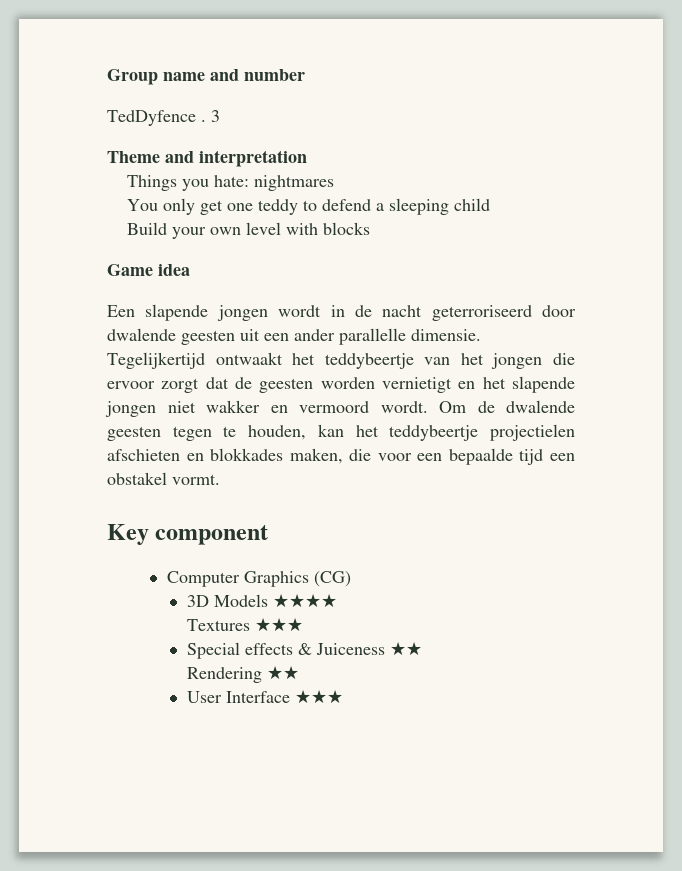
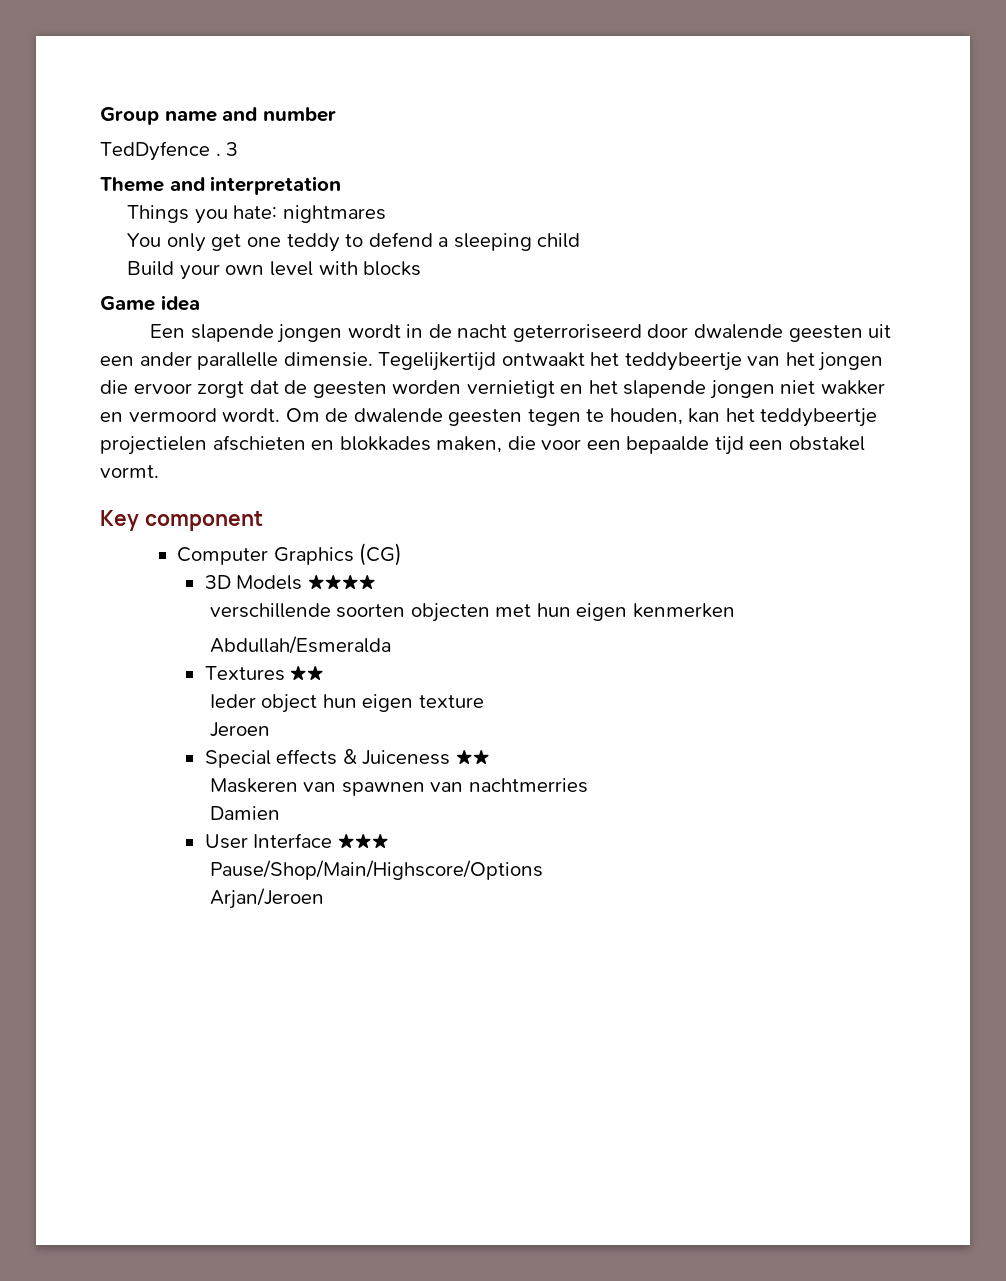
[186,617,303,632] Textures ★★★ -> [209,603,735,622] [209,636,391,654] [204,666,325,681] [209,694,484,713] [209,722,270,737] verschillende soorten objecten met hun eigen kenmerken // Abdullah/Esmeralda // Textures ★★ // Ieder object hun eigen texture // Jeroen
[186,665,299,683] Rendering ★★ -> [209,778,588,796] [209,806,280,820] Maskeren van spawnen van nachtmerries // Damien
(343, 696) none -> [209,860,543,880] [209,888,324,909] // Pause/Shop/Main/Highscore/Options // Arjan/Jeroen

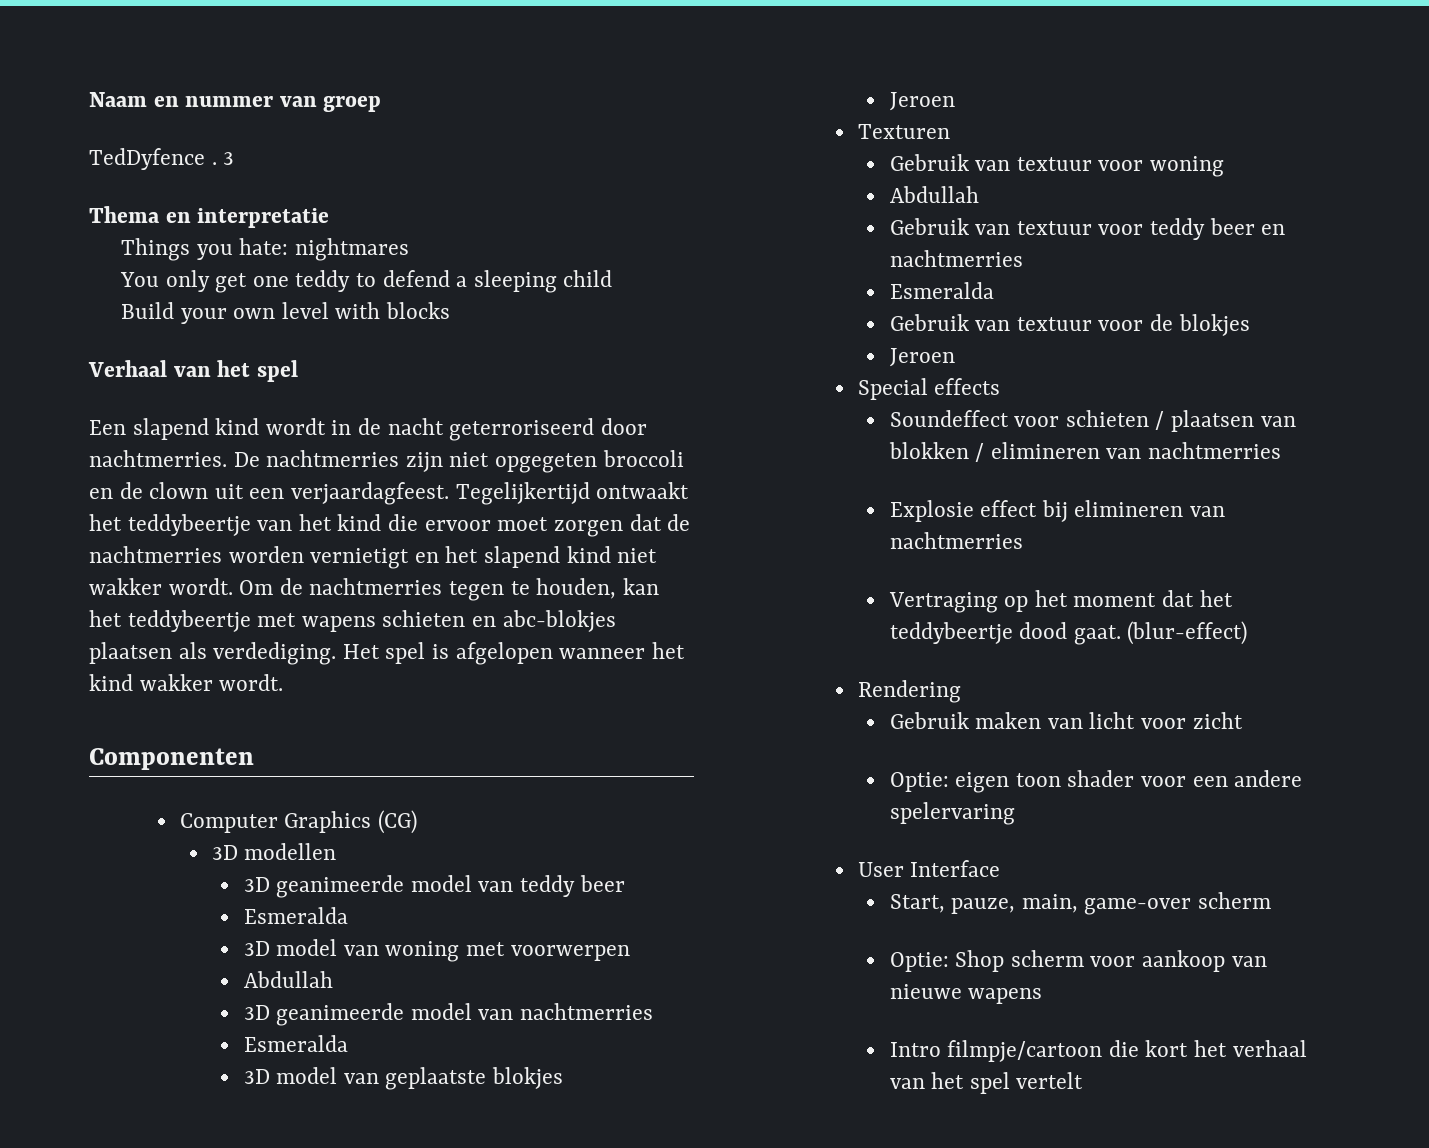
[100,107,336,125] Group name and number -> [89,92,382,112] Naam en nummer van groep
[100,176,342,195] Theme and interpretation -> [89,206,330,228] Thema en interpretatie
[100,295,200,311] Game idea -> [88,360,298,382] Verhaal van het spel
[190,324,343,343] slapende jongen -> [132,418,260,440] slapend kind
[693,324,892,342] [100,352,373,370] dwalende geesten uit een ander parallelle dimensie. -> [89,450,684,473] [89,482,450,505] nachtmerries. De nachtmerries zijn niet opgegeten broccoli en de clown uit een verjaardagfeest.
[818,352,884,371] jongen -> [337,514,382,531] kind
[197,381,245,398] zorgt -> [497,517,623,537] moet zorgen
[312,381,387,398] geesten -> [89,546,222,563] nachtmerries
[623,380,885,399] [100,408,217,422] slapende jongen niet wakker en vermoord -> [484,546,658,568] [89,578,162,595] slapend kind niet wakker
[353,408,523,426] dwalende geesten -> [309,578,443,595] nachtmerries
[100,435,865,455] [100,465,159,478] [100,510,263,531] [177,543,403,566] [204,575,376,590] [209,603,735,622] [209,636,391,654] [204,666,325,681] [209,694,484,713] [209,722,270,737] [204,749,490,768] [209,778,588,796] [209,806,280,820] [204,833,389,849] [209,860,543,880] [209,888,324,909] projectielen afschieten en blokkades maken, die voor een bepaalde tijd een obstakel vormt. // Key component // Computer Graphics (CG) // 3D Models ★★★★ // verschillende soorten objecten met hun eigen kenmerken // Abdullah/Esmeralda // Textures ★★ // Ieder object hun eigen texture // Jeroen // Special effects & Juiceness ★★ // Maskeren van spawnen van nachtmerries // Damien // User Interface ★★★ // Pause/Shop/Main/Highscore/Options // Arjan/Jeroen -> [257,610,616,632] [89,642,685,665] [89,674,284,691] [89,748,254,770] [179,810,417,834] [211,843,337,860] [243,875,625,898] [243,907,348,924] [243,939,630,962] [243,971,333,988] [243,1003,653,1026] [243,1035,348,1052] [243,1067,563,1090] [889,92,955,111] [857,124,950,139] [889,154,1224,177] [889,186,979,203] [889,218,1286,240] [889,250,1023,267] [889,282,994,299] [889,314,1250,336] [889,348,955,367] [857,378,1001,400] [889,410,1296,432] [888,442,1281,462] [889,500,1225,522] [889,532,1023,549] [888,590,1233,613] [889,621,1248,645] [857,680,961,703] [889,712,1243,729] [889,770,1303,793] [889,802,1015,825] [857,860,1001,877] [889,892,1271,915] [889,950,1267,972] [889,984,1043,1004] [889,1040,1307,1062] [889,1072,1084,1094] met wapens schieten en abc-blokjes plaatsen als verdediging. Het spel is afgelopen wanneer het kind wakker wordt. // Componenten // Computer Graphics (CG) // 3D modellen // 3D geanimeerde model van teddy beer // Esmeralda // 3D model van woning met voorwerpen // Abdullah // 3D geanimeerde model van nachtmerries // Esmeralda // 3D model van geplaatste blokjes // Jeroen // Texturen // Gebruik van textuur voor woning // Abdullah // Gebruik van textuur voor teddy beer en nachtmerries // Esmeralda // Gebruik van textuur voor de blokjes // Jeroen // Special effects // Soundeffect voor schieten / plaatsen van blokken / elimineren van nachtmerries // Explosie effect bij elimineren van nachtmerries // Vertraging op het moment dat het teddybeertje dood gaat. (blur-effect) // Rendering // Gebruik maken van licht voor zicht // Optie: eigen toon shader voor een andere spelervaring // User Interface // Start, pauze, main, game-over scherm // Optie: Shop scherm voor aankoop van nieuwe wapens // Intro filmpje/cartoon die kort het verhaal van het spel vertelt

